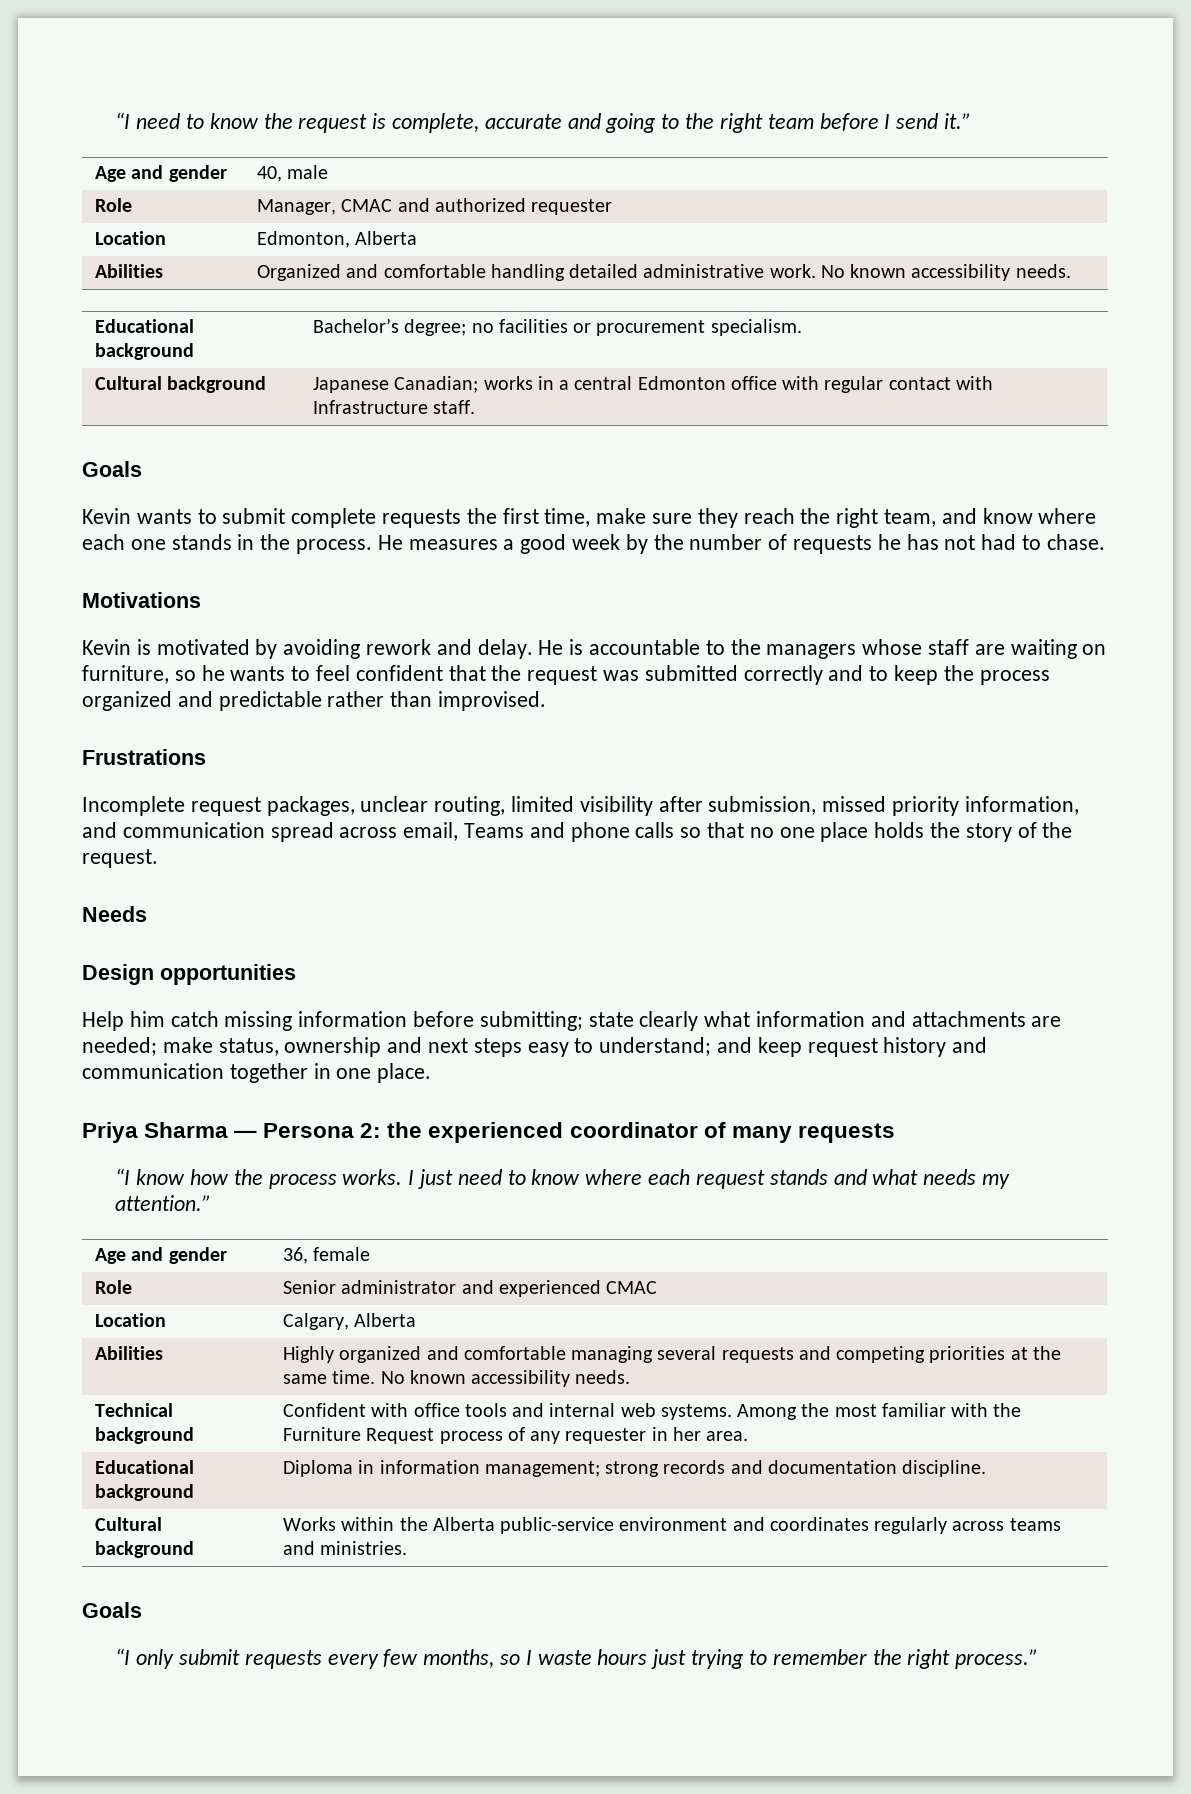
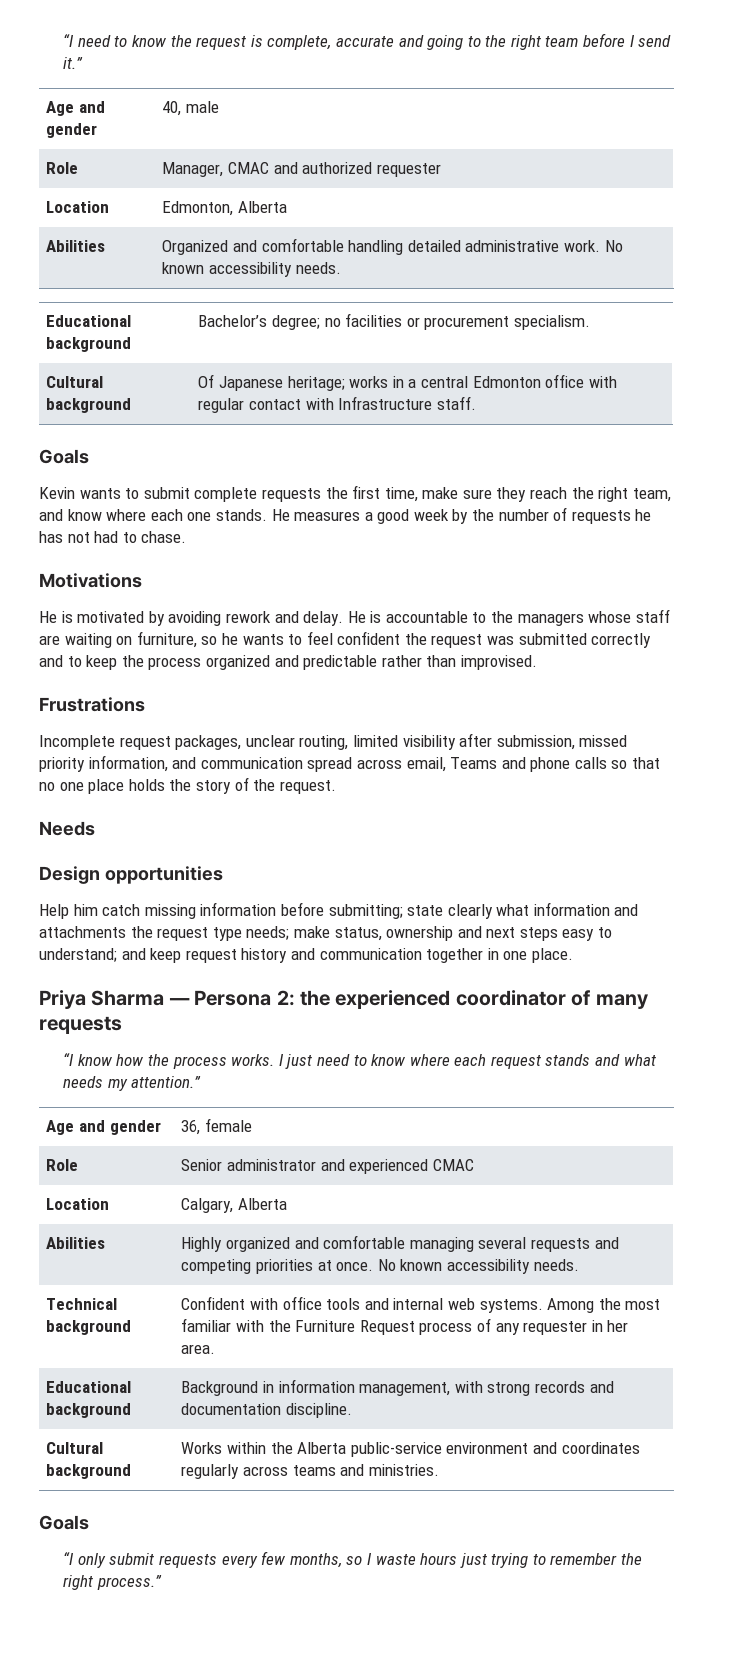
[313,376,479,393] Japanese Canadian; -> [198,374,345,391] Of Japanese heritage;
[171,534,373,554] stands in the process. -> [215,509,267,521] stands.
[82,639,131,655] Kevin -> [39,611,57,623] He
[448,665,486,681] that -> (401, 638) none
[1031,1016,1062,1027] [82,1037,157,1056] are needed; -> [130,926,290,941] the request type needs;
[1032,1346,1061,1360] [283,1370,376,1384] the same time. -> [336,1262,374,1271] once.
[283,1460,354,1477] Diploma -> [181,1381,259,1396] Background
[484,1461,600,1477] management; -> [359,1381,483,1396] management, with

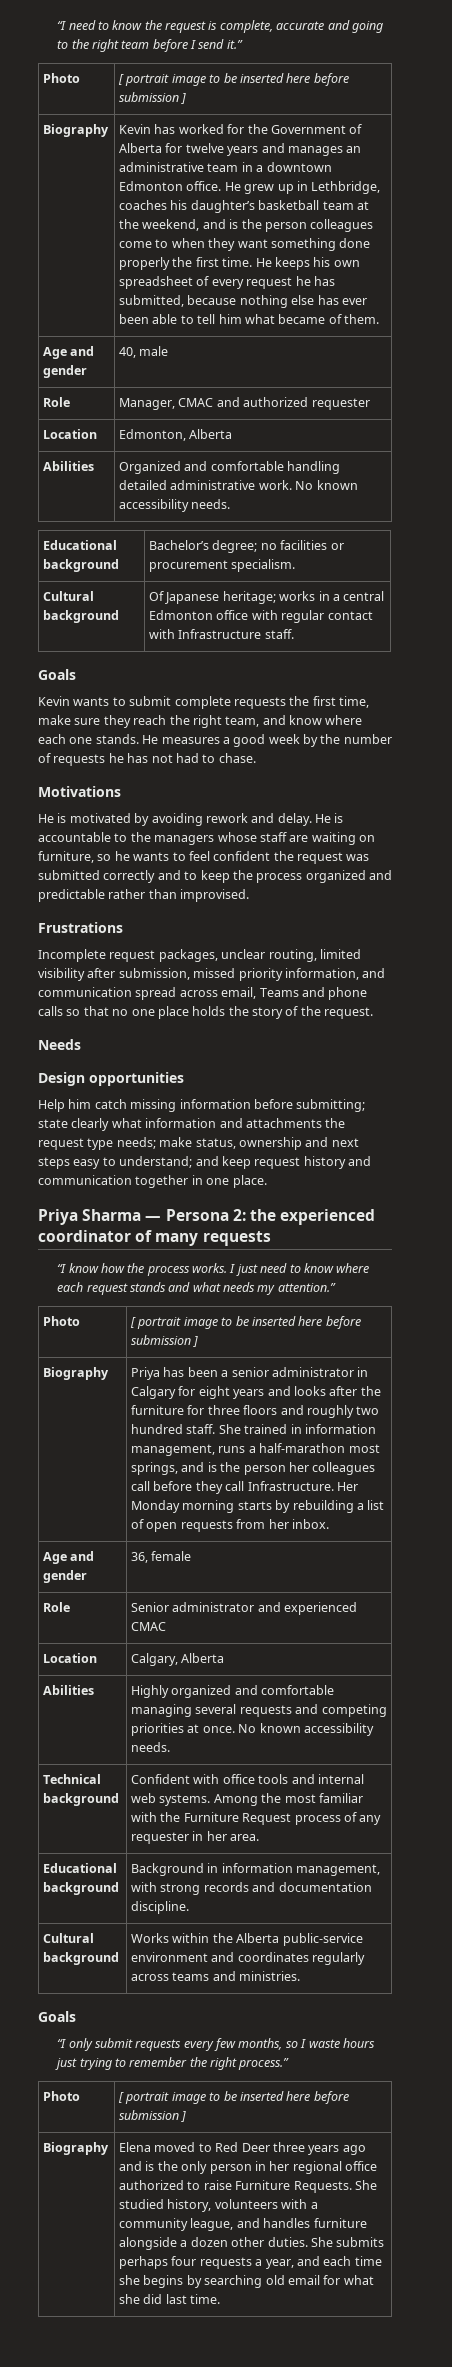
(84, 63) none -> [43,73,81,83] [118,73,349,86] [119,92,187,104] [43,124,110,137] [119,124,363,134] [119,143,362,156] [119,162,332,172] [119,181,381,194] [119,200,369,213] [119,219,374,232] [119,238,371,251] [119,257,360,270] [119,276,335,289] [119,295,367,308] [119,314,380,324] // Photo | [ portrait image to be inserted here before submission ] // Biography | Kevin has worked for the Government of Alberta for twelve years and manages an administrative team in a downtown Edmonton office. He grew up in Lethbridge, coaches his daughter’s basketball team at the weekend, and is the person colleagues come to when they want something done properly the first time. He keeps his own spreadsheet of every request he has submitted, because nothing else has ever been able to tell him what became of them.
(202, 1082) none -> [43,1316,81,1326] [130,1316,361,1329] [131,1335,199,1347] [43,1367,110,1380] [131,1367,369,1380] [131,1386,381,1399] [131,1405,380,1418] [131,1424,376,1434] [131,1443,380,1456] [131,1462,376,1475] [131,1481,358,1494] [131,1500,385,1513] [131,1519,329,1532] // Photo | [ portrait image to be inserted here before submission ] // Biography | Priya has been a senior administrator in Calgary for eight years and looks after the furniture for three floors and roughly two hundred staff. She trained in information management, runs a half-marathon most springs, and is the person her colleagues call before they call Infrastructure. Her Monday morning starts by rebuilding a list of open requests from her inbox.
(162, 1582) none -> [43,2091,81,2101] [118,2091,349,2104] [119,2110,187,2122] [43,2142,110,2155] [119,2142,366,2155] [119,2161,378,2174] [119,2180,377,2193] [119,2199,318,2212] [119,2218,367,2231] [119,2237,385,2250] [119,2256,382,2269] [119,2275,374,2288] [119,2294,221,2304] // Photo | [ portrait image to be inserted here before submission ] // Biography | Elena moved to Red Deer three years ago and is the only person in her regional office authorized to raise Furniture Requests. She studied history, volunteers with a community league, and handles furniture alongside a dozen other duties. She submits perhaps four requests a year, and each time she begins by searching old email for what she did last time.

